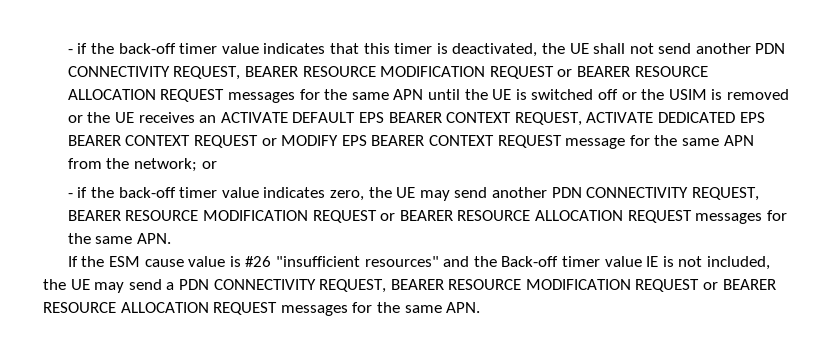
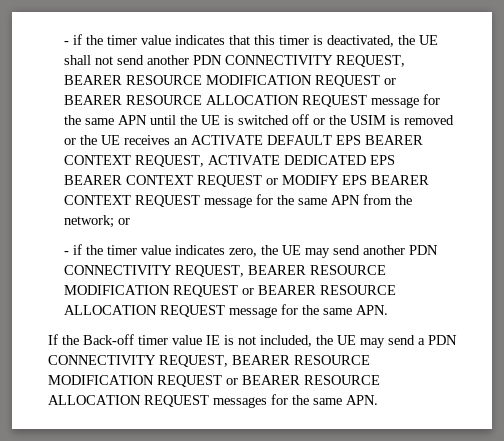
[67,43,176,54] - if the back-off -> [64,34,104,45] - if the
[228,92,296,103] messages -> [371,97,420,108] message
[118,187,176,198] back-off -> (104, 250) none
[695,213,763,224] messages -> [229,307,278,318] message
[109,256,497,267] ESM cause value is #26 "insufficient resources" and the -> (79, 340) none

